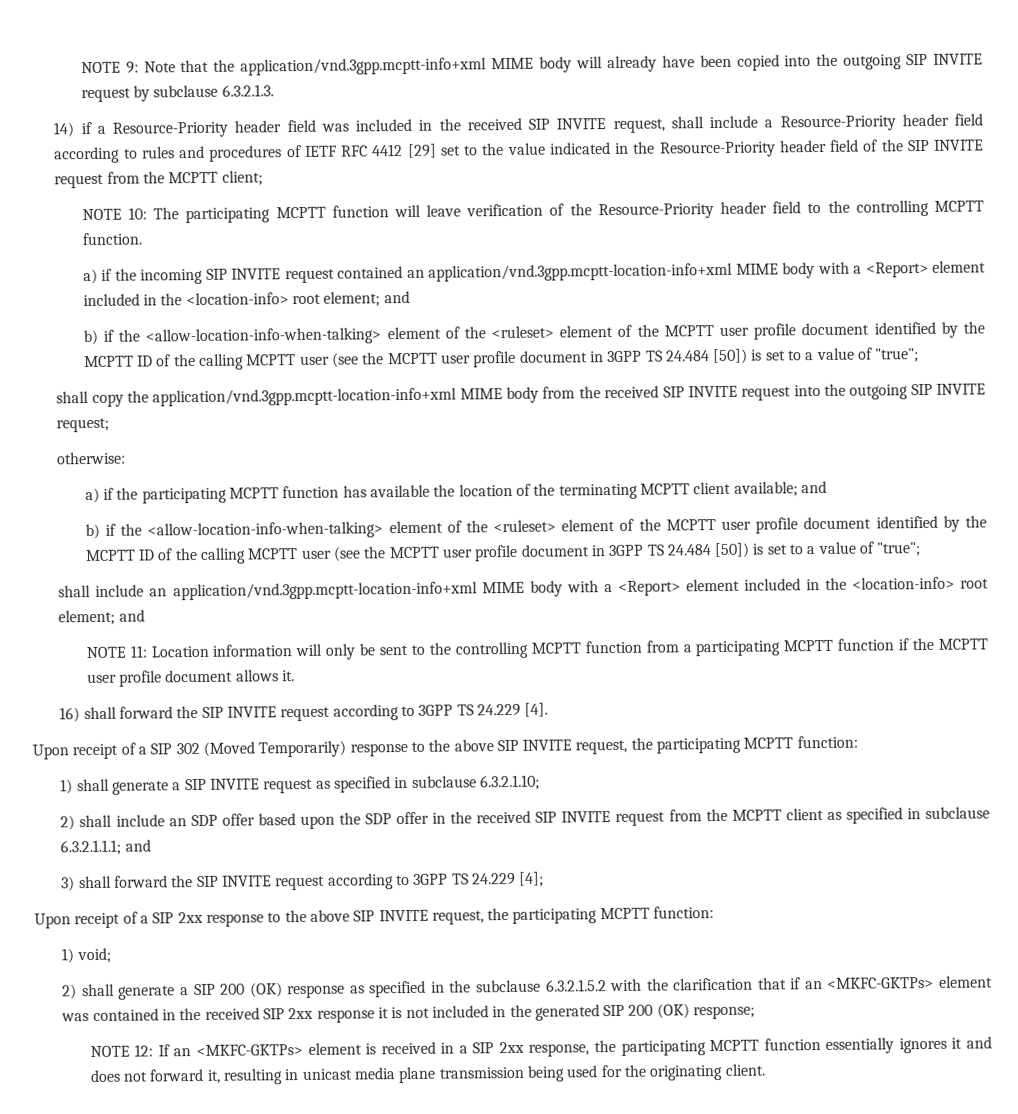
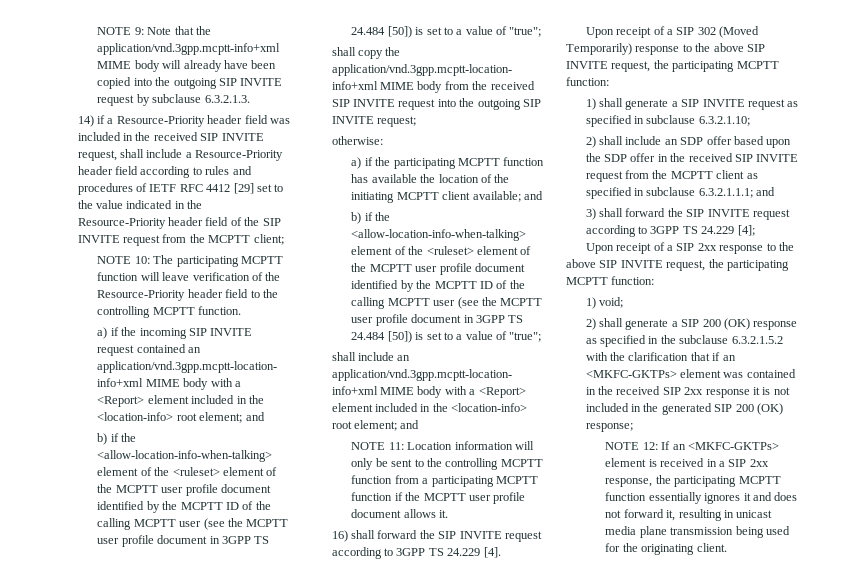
[558,483,638,500] terminating -> [351,192,395,203] initiating

